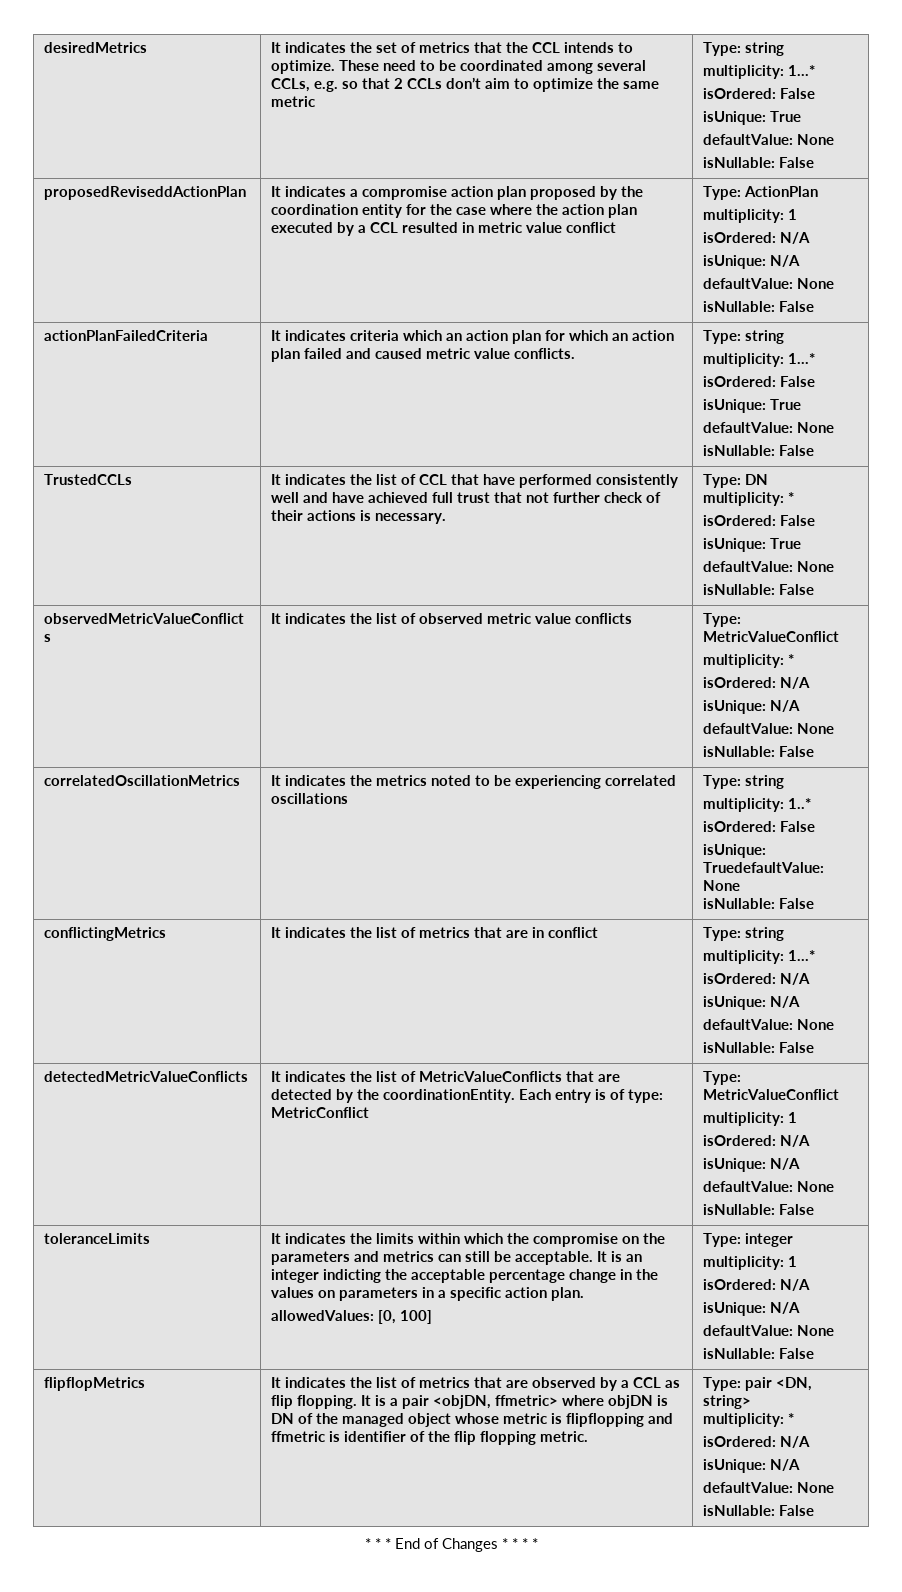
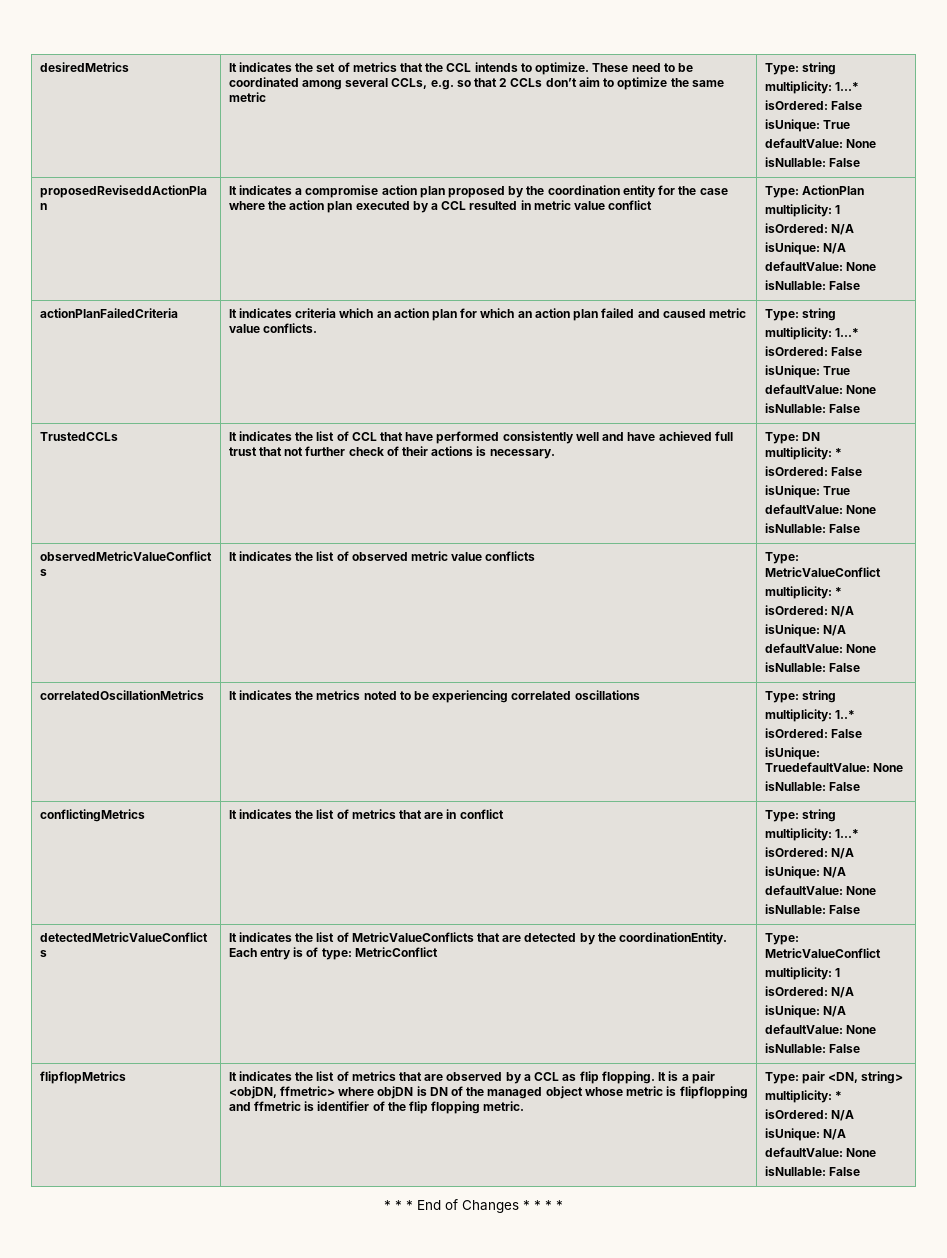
[44,1233,151,1244] [271,1233,666,1247] [271,1251,643,1265] [271,1269,659,1283] [271,1287,585,1301] [271,1310,433,1324] [703,1233,794,1247] [703,1256,798,1270] [703,1279,811,1291] [703,1302,801,1316] [703,1325,835,1336] [703,1348,815,1359] // toleranceLimits | It indicates the limits within which the compromise on the parameters and metrics can still be acceptable. It is an integer indicting the acceptable percentage change in the values on parameters in a specific action plan. // allowedValues: [0, 100] | Type: integer // multiplicity: 1 // isOrdered: N/A // isUnique: N/A // defaultValue: None // isNullable: False -> (860, 1048) none

